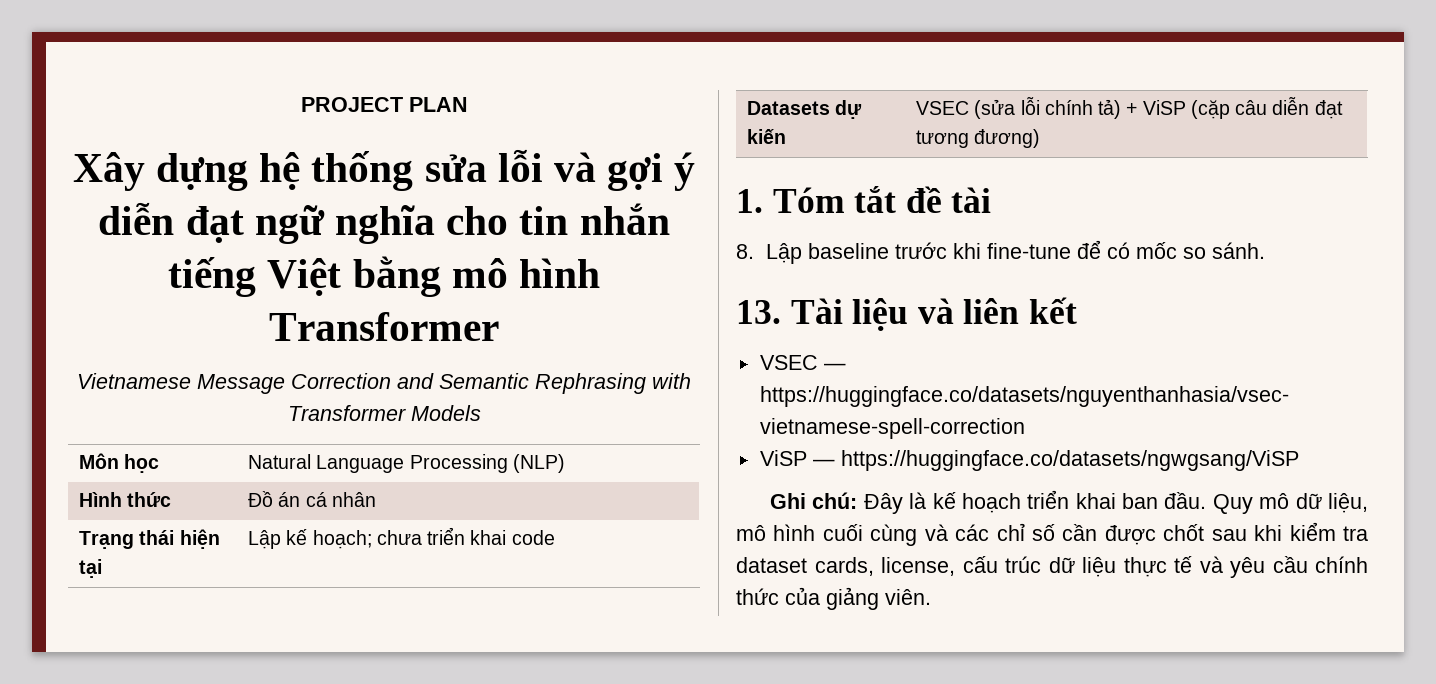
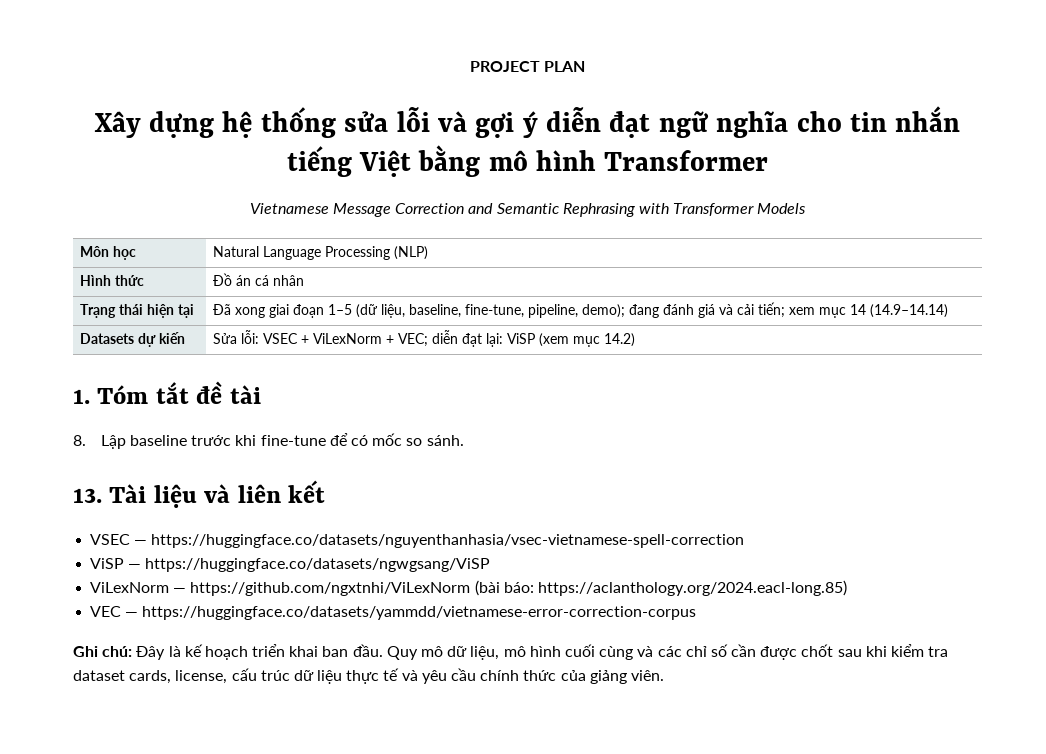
[248,527,555,549] [747,100,863,119] [747,129,787,144] [916,97,1343,119] [916,129,1041,148] Lập kế hoạch; chưa triển khai code // Datasets dự kiến | VSEC (sửa lỗi chính tả) + ViSP (cặp câu diễn đạt tương đương) -> [213,302,949,318] [80,332,186,347] [213,330,636,347] Đã xong giai đoạn 1–5 (dữ liệu, baseline, fine-tune, pipeline, demo); đang đánh giá và cải tiến; xem mục 14 (14.9–14.14) // Datasets dự kiến | Sửa lỗi: VSEC + ViLexNorm + VEC; diễn đạt lại: ViSP (xem mục 14.2)
(1299, 460) none -> [90,580,847,596] [90,606,697,620] // ViLexNorm — https://github.com/ngxtnhi/ViLexNorm (bài báo: https://aclanthology.org/2024.eacl-long.85) // VEC — https://huggingface.co/datasets/yammdd/vietnamese-error-correction-corpus

